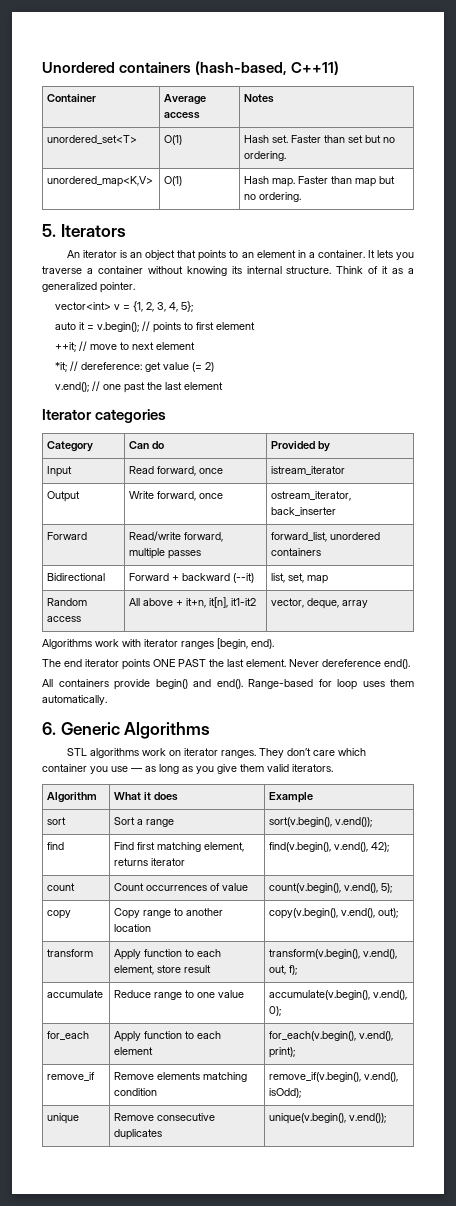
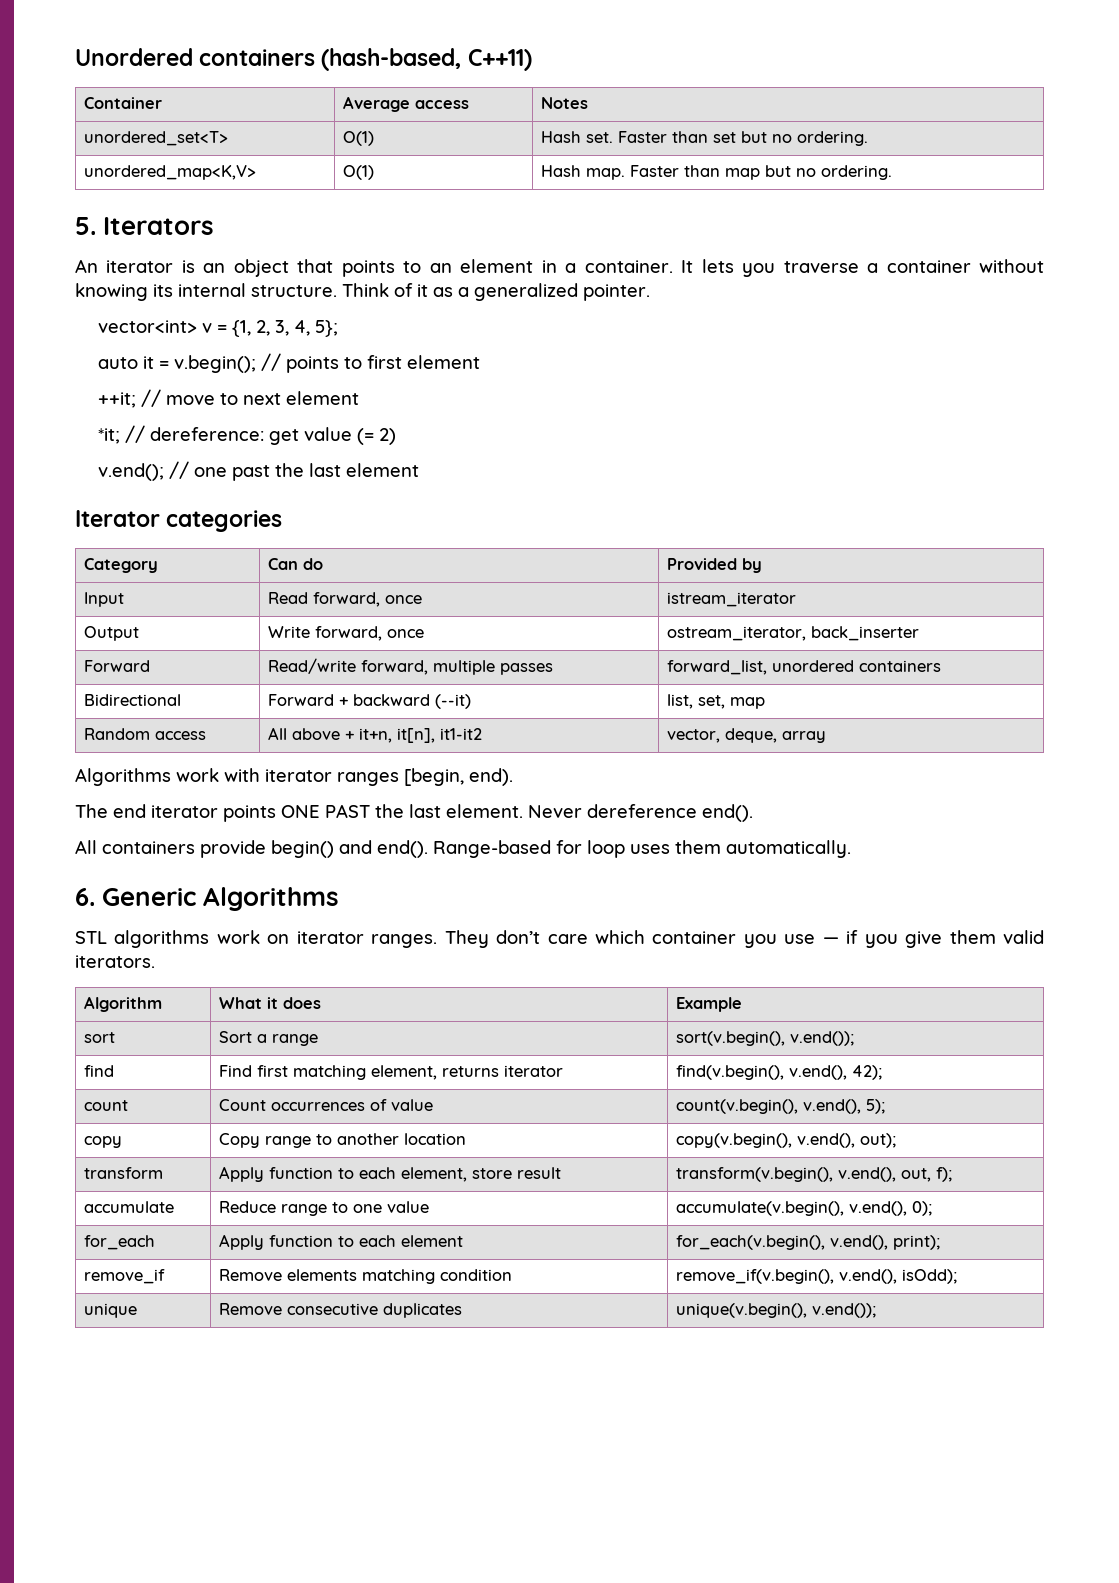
[145,764,193,774] as long as -> [846,930,859,944] if

